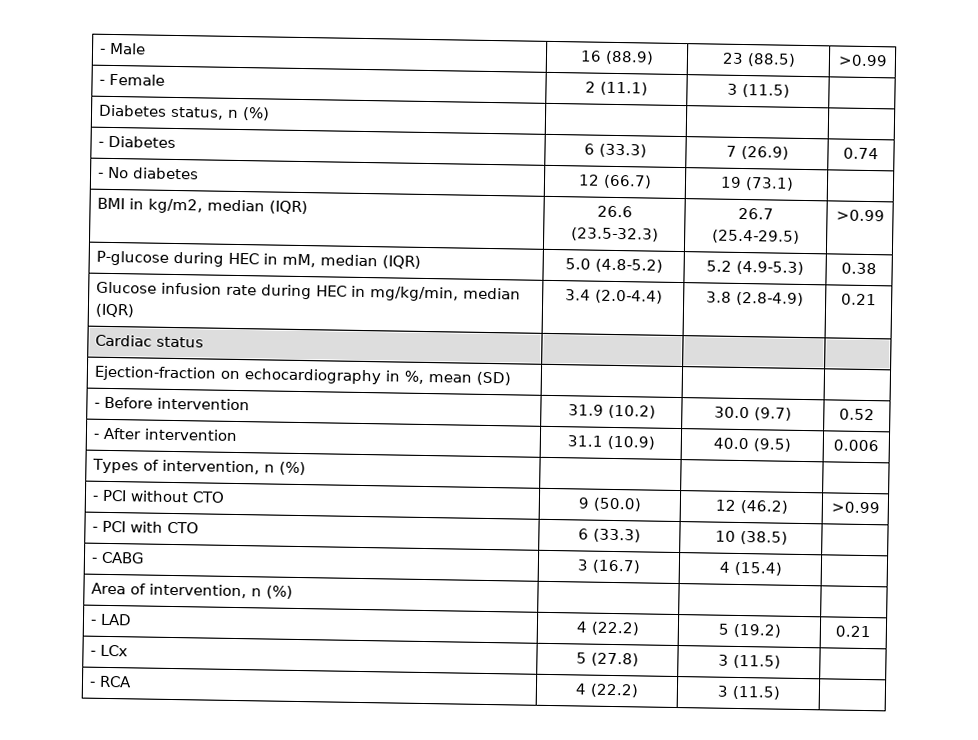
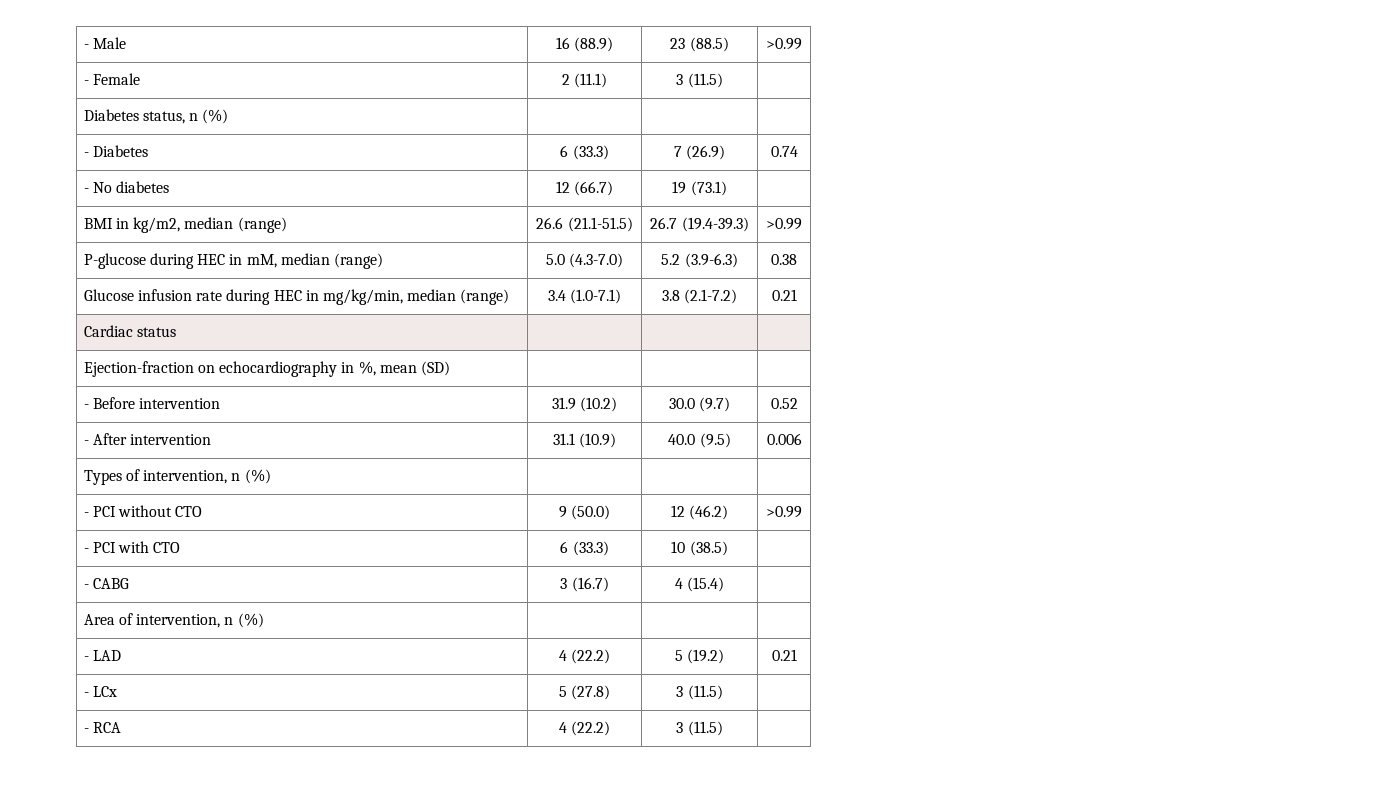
[269,200,309,215] (IQR) -> [237,217,287,233] (range)
[570,227,659,242] (23.5-32.3) -> [567,217,633,232] (21.1-51.5)
[712,229,800,244] (25.4-29.5) -> [681,217,749,232] (19.4-39.3)
[382,255,422,269] (IQR) -> [333,253,383,269] (range)
[594,258,663,273] (4.8-5.2) -> [569,253,624,268] (4.3-7.0)
[736,260,804,275] (4.9-5.3) -> [684,253,738,268] (3.9-6.3)
[95,303,135,318] (IQR) -> [460,289,510,305] (range)
[594,289,663,304] (2.0-4.4) -> [570,289,622,304] (1.0-7.1)
[736,291,804,306] (2.8-4.9) -> [684,289,738,304] (2.1-7.2)

